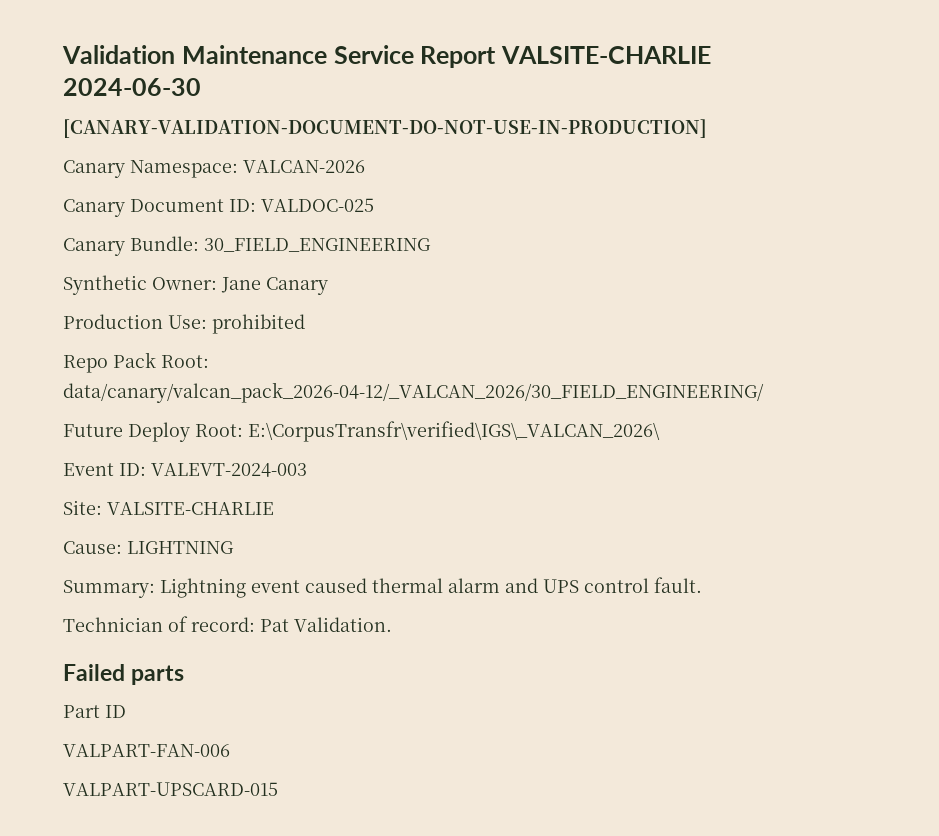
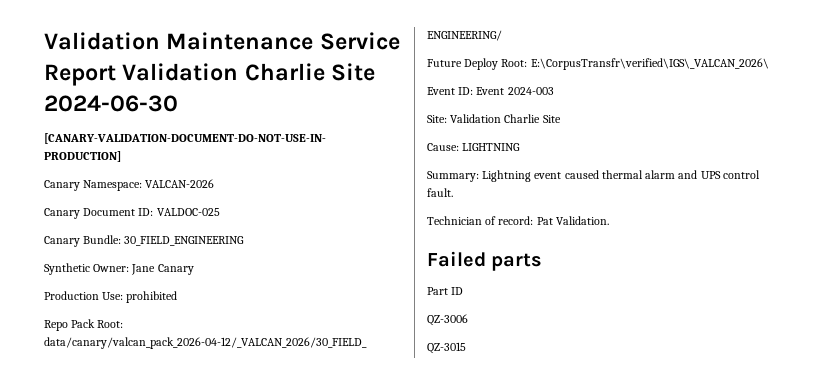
[501,46,711,64] VALSITE-CHARLIE -> [122,63,376,81] Validation Charlie Site
[151,463,307,477] VALEVT-2024-003 -> [476,87,554,95] Event 2024-003
[107,502,274,515] VALSITE-CHARLIE -> [450,114,561,123] Validation Charlie Site
[63,744,230,757] [63,782,278,796] VALPART-FAN-006 // VALPART-UPSCARD-015 -> [427,314,468,326] [427,342,466,354] QZ-3006 // QZ-3015

